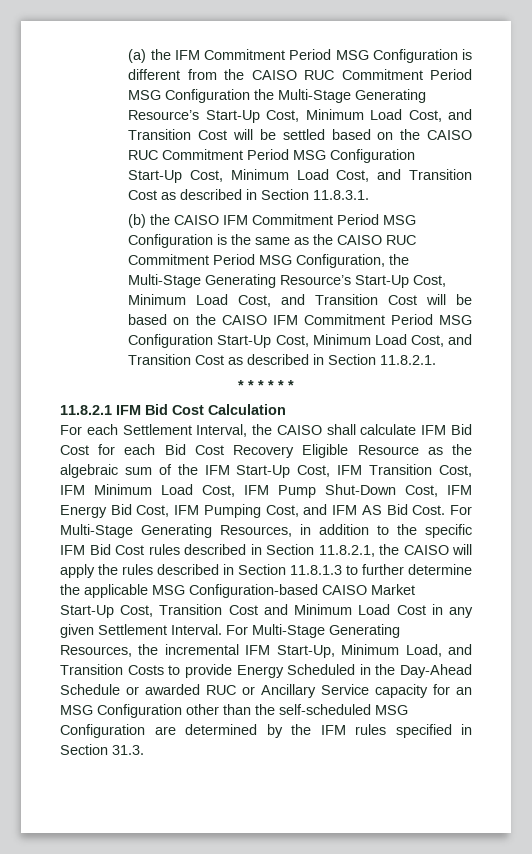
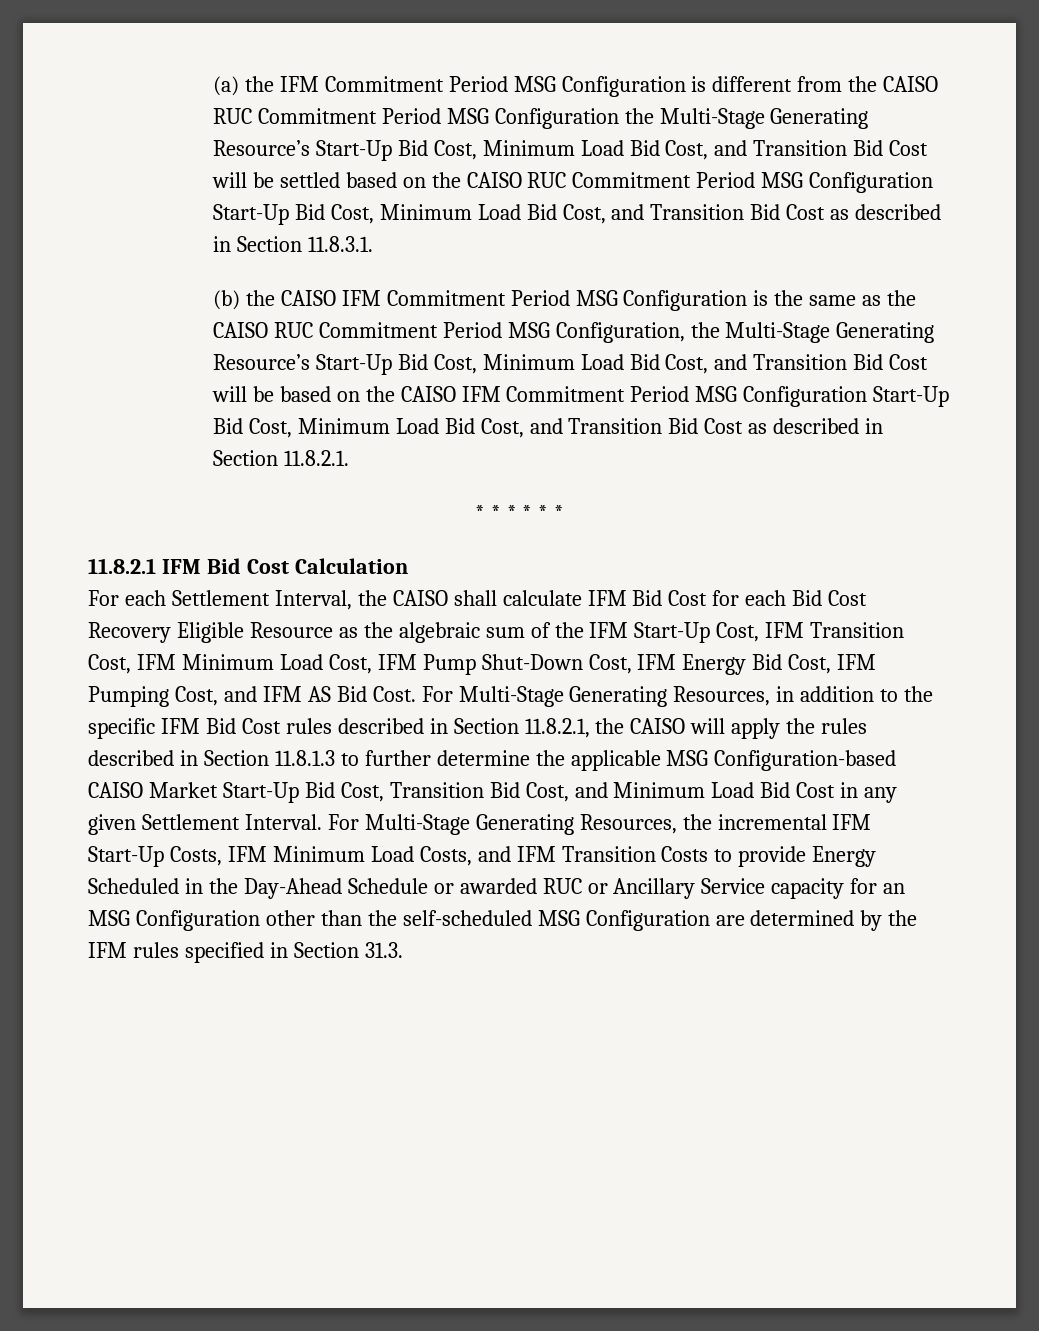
[266,109,472,122] [128,129,192,140] Cost, Minimum Load Cost, and Transition -> [397,140,884,160] Bid Cost, Minimum Load Bid Cost, and Transition Bid
[190,169,472,182] Cost, Minimum Load Cost, and Transition -> [294,204,781,224] Bid Cost, Minimum Load Bid Cost, and Transition Bid
[413,275,447,287] [128,294,379,307] Cost, Minimum Load Cost, and Transition -> [397,354,884,374] Bid Cost, Minimum Load Bid Cost, and Transition Bid
[275,334,472,347] [128,354,192,365] Cost, Minimum Load Cost, and Transition -> [212,418,699,438] Bid Cost, Minimum Load Bid Cost, and Transition Bid
(114, 611) none -> [304,782,335,798] Bid
[228,605,258,615] Cost -> [489,782,569,802] Bid Cost,
(391, 609) none -> [760,782,791,798] Bid
[276,644,472,658] Start-Up, Minimum Load, and -> [88,846,556,867] Start-Up Costs, IFM Minimum Load Costs, and IFM

